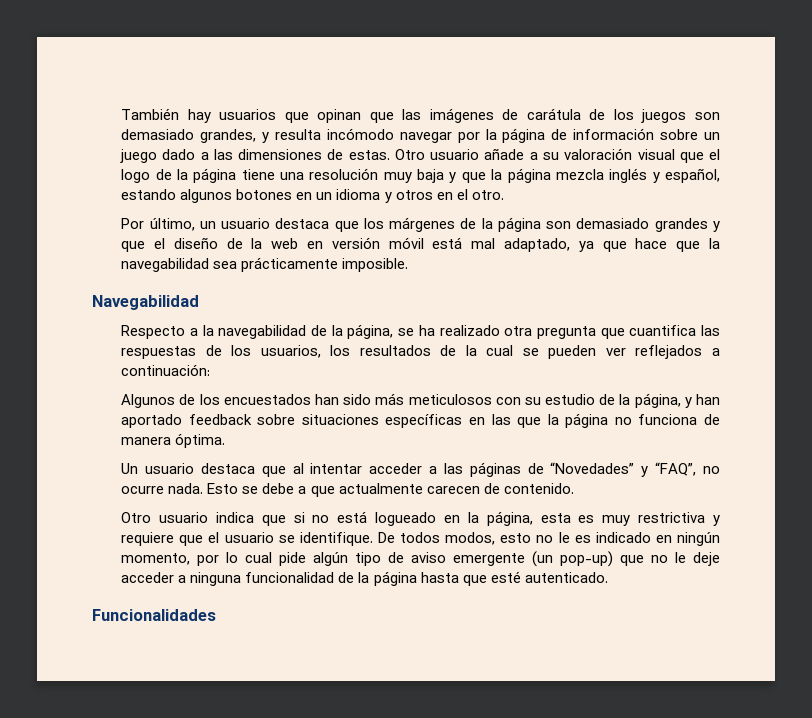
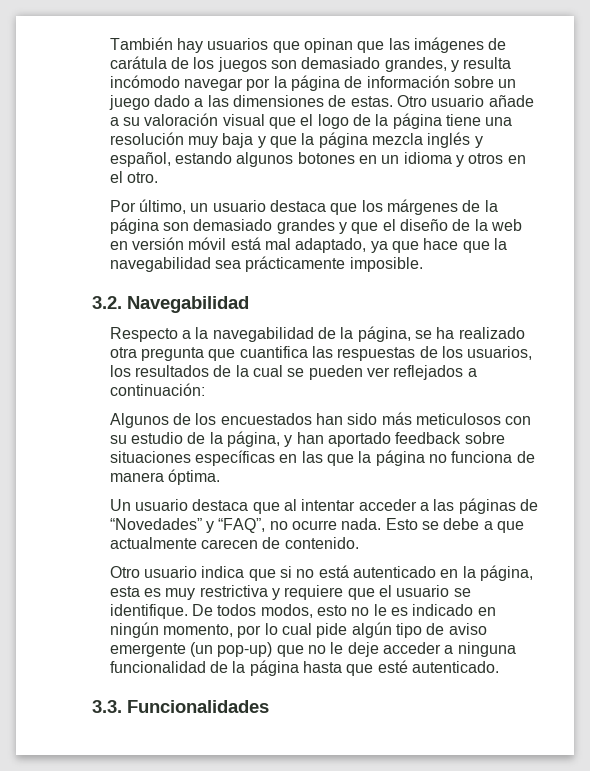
(409, 265) none -> [92,296,122,309] 3.2.
[375,512,437,526] logueado -> [352,566,436,578] autenticado
(608, 577) none -> [92,700,122,713] 3.3.

